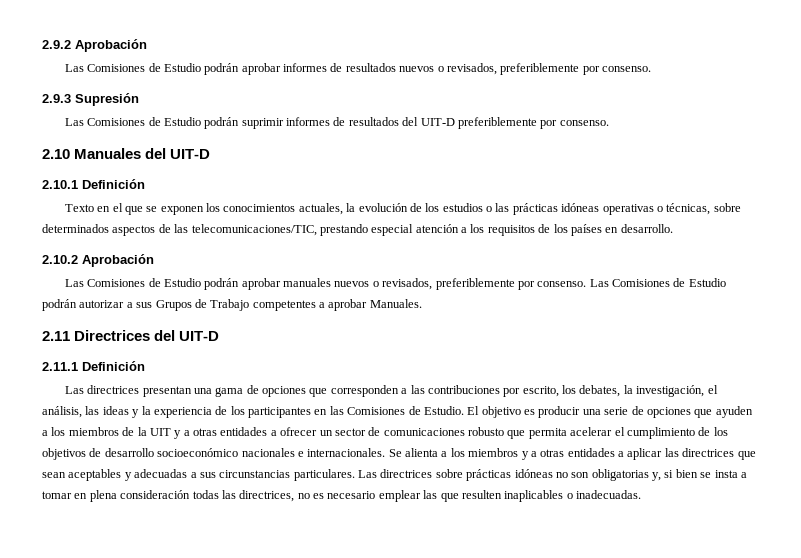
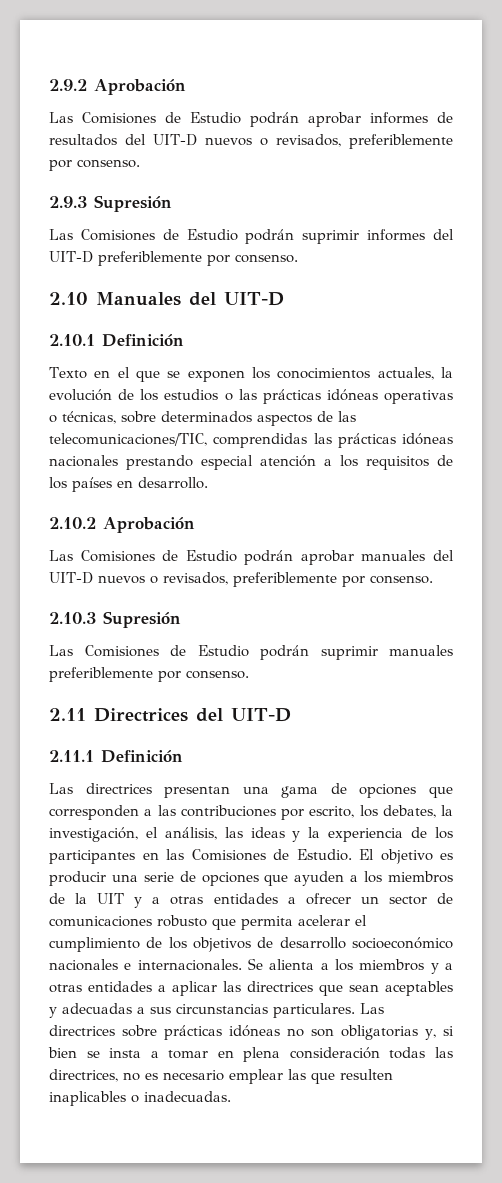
(396, 67) none -> [125,134,197,146] del UIT-D
[333,117,399,126] de resultados -> (426, 235) none
(317, 230) none -> [213,433,453,448] [49,455,118,467] comprendidas las prácticas idóneas nacionales
[334,278,726,290] [42,299,422,311] nuevos o revisados, preferiblemente por consenso. Las Comisiones de Estudio podrán autorizar a sus Grupos de Trabajo competentes a aprobar Manuales. -> [433,550,454,561] [49,572,433,587] [49,611,181,628] [49,645,453,660] [49,667,249,682] del UIT-D nuevos o revisados, preferiblemente por consenso. // 2.10.3 Supresión // Las Comisiones de Estudio podrán suprimir manuales preferiblemente por consenso.

